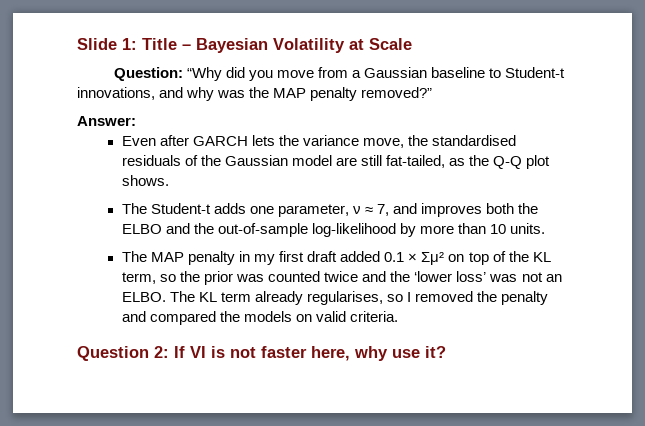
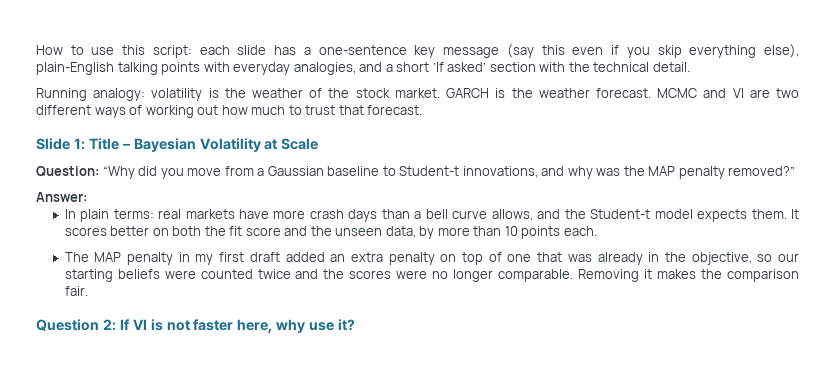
(77, 44) none -> [36,44,799,58] [36,62,690,75] [36,88,800,101] [36,105,423,118] How to use this script: each slide has a one-sentence key message (say this even if you skip everything else), plain-English talking points with everyday analogies, and a short ‘If asked’ section with the technical detail. // Running analogy: volatility is the weather of the stock market. GARCH is the weather forecast. MCMC and VI are two different ways of working out how much to trust that forecast. //
[121,135,517,148] [121,155,551,169] [121,175,169,186] [121,203,539,217] [121,223,397,237] Even after GARCH lets the variance move, the standardised residuals of the Gaussian model are still fat-tailed, as the Q-Q plot shows. // The Student-t adds one parameter, ν ≈ 7, and improves both the ELBO and the out-of-sample log-likelihood -> [64,209,799,222] [64,226,416,238] In plain terms: real markets have more crash days than a bell curve allows, and the Student-t model expects them. It scores better on both the fit score and the unseen data,
[510,223,546,234] units. -> [521,226,597,239] points each.
[384,251,551,265] [121,271,562,285] [121,291,549,305] [121,311,399,325] 0.1 × Σμ² on top of the KL term, so the prior was counted twice and the ‘lower loss’ was not an ELBO. The KL term already regularises, so I removed the penalty and compared the models on valid criteria. -> [330,252,800,265] [64,269,800,282] [64,286,88,296] an extra penalty on top of one that was already in the objective, so our starting beliefs were counted twice and the scores were no longer comparable. Removing it makes the comparison fair.

